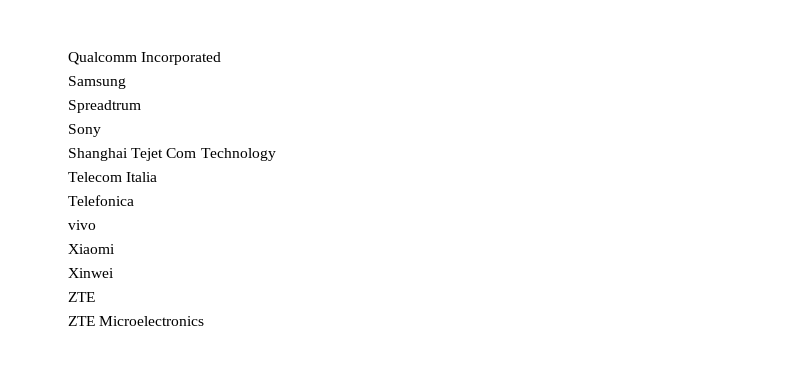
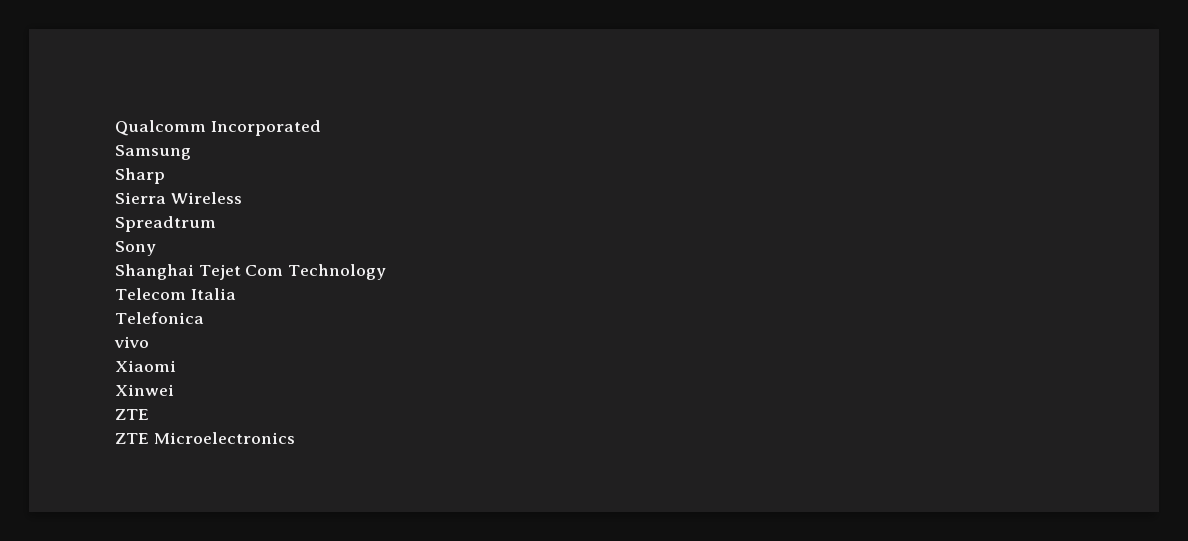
(126, 82) none -> [115,168,165,184] [115,192,242,204] // Sharp // Sierra Wireless

